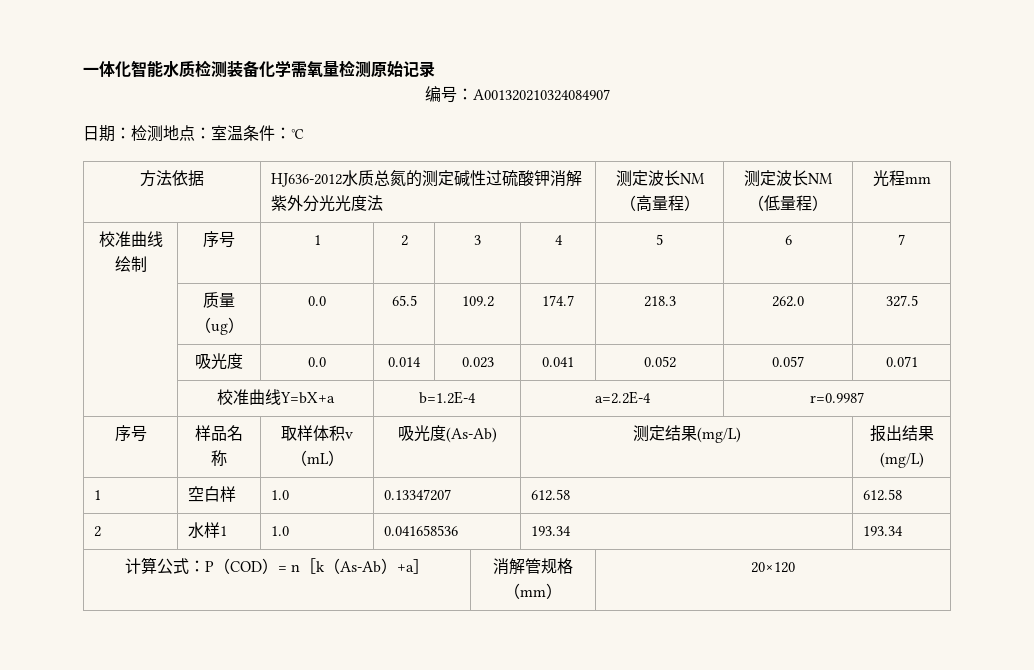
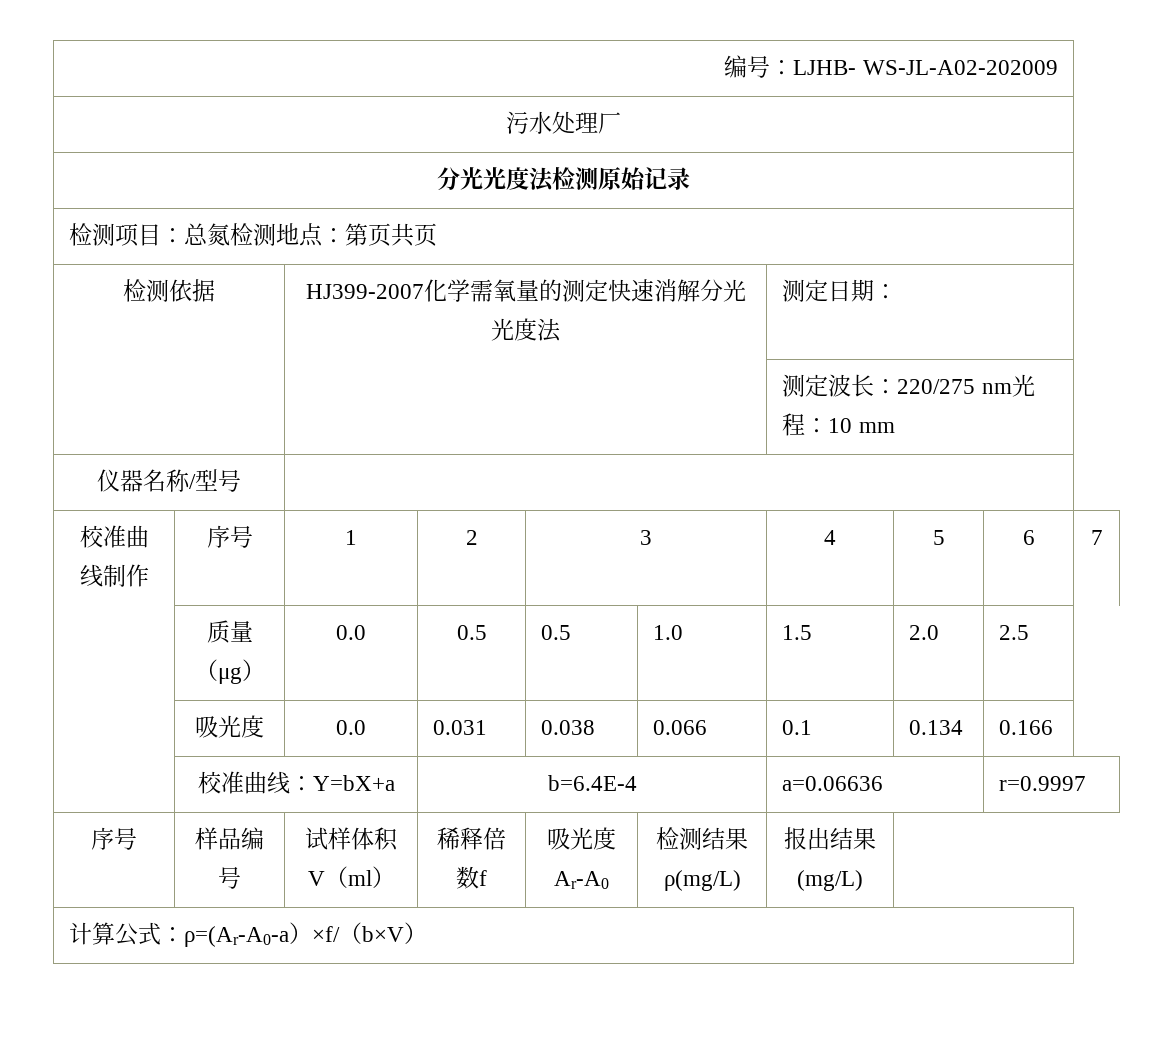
[83,60,435,78] [424,86,610,103] [83,125,304,142] [140,170,204,187] [270,170,582,187] [270,195,383,212] [615,170,705,187] [619,195,700,212] [744,170,834,187] [748,195,829,211] [872,170,931,187] [98,231,163,247] [114,256,131,272] 一体化智能水质检测装备化学需氧量检测原始记录 // 编号：A001320210324084907 // 日期：检测地点：室温条件：℃ // 方法依据 | HJ636-2012水质总氮的测定碱性过硫酸钾消解紫外分光光度法 | 测定波长NM（高量程） | 测定波长NM（低量程） | 光程mm // 校准曲线绘 -> [724,55,1058,78] [506,111,621,134] [437,167,690,192] [69,223,438,247] [123,279,215,302] [305,279,746,302] [491,318,561,342] [782,279,898,302] [782,374,1035,397] [782,413,895,436] [97,469,241,492] [79,525,149,548] [79,564,103,587] 编号：LJHB- WS-JL-A02-202009 // 污水处理厂 // 分光光度法检测原始记录 // 检测项目：总氮检测地点：第页共页 // 检测依据 | HJ399-2007化学需氧量的测定快速消解分光光度法 | 测定日期： // | | 测定波长：220/275 nm光程：10 mm // 仪器名称/型号 | // 校准曲线
(147, 264) none -> [125,564,149,587] 作
[210,323,228,335] ug -> [217,667,242,684] μg
[391,295,417,306] [461,296,494,307] [542,295,574,306] [643,296,676,307] [772,296,804,307] [885,295,918,307] [195,353,243,370] [308,357,326,367] [388,357,421,367] [461,357,494,368] [542,357,574,367] [643,356,676,368] [772,356,804,367] [885,356,918,367] [217,389,281,405] 65.5 | 109.2 | 174.7 | 218.3 | 262.0 | 327.5 // | 吸光度 | 0.0 | 0.014 | 0.023 | 0.041 | 0.052 | 0.057 | 0.071 // | 校准曲线 -> [456,625,487,640] [541,625,572,640] [653,625,684,640] [782,625,813,640] [909,625,940,640] [999,625,1030,640] [195,715,264,738] [336,720,366,735] [433,720,488,735] [541,720,596,735] [653,720,708,735] [782,720,813,735] [909,720,964,735] [999,720,1054,735] [197,771,313,794] 0.5 | 0.5 | 1.0 | 1.5 | 2.0 | 2.5 // | 吸光度 | 0.0 | 0.031 | 0.038 | 0.066 | 0.1 | 0.134 | 0.166 // | 校准曲线：
[419,391,476,404] [594,391,651,404] [810,392,865,403] b=1.2E-4 | a=2.2E-4 | r=0.9987 -> [547,775,637,791] [782,776,884,791] [999,776,1087,791] b=6.4E-4 | a=0.06636 | r=0.9997
[227,425,243,441] [211,450,227,466] [281,425,353,441] [290,450,344,466] [397,425,497,443] [632,425,741,443] [869,425,934,442] [879,452,924,468] [93,490,101,500] [187,486,236,502] [270,490,289,500] [383,489,451,501] [530,489,570,501] [862,489,902,501] [93,526,101,537] [187,522,227,538] [270,526,289,536] [383,525,458,536] [530,526,571,536] [862,526,903,536] [124,557,430,574] [493,558,573,575] [504,583,562,599] [751,562,796,573] 名称 | 取样体积v（mL） | 吸光度(As-Ab) | 测定结果(mg/L) | 报出结果(mg/L) // 1 | 空白样 | 1.0 | 0.13347207 | 612.58 | 612.58 // 2 | 水样1 | 1.0 | 0.041658536 | 193.34 | 193.34 // 计算公式：P（COD）= n［k（As-Ab）+a］ | 消解管规格（mm） | 20×120 -> [241,827,264,850] [218,866,241,889] [305,827,398,851] [307,866,395,888] [437,827,506,850] [456,866,487,889] [547,827,616,850] [554,871,609,889] [656,827,748,850] [663,870,741,891] [784,827,876,850] [797,870,863,891] [69,922,428,947] 编号 | 试样体积V（ml） | 稀释倍数f | 吸光度Ar-A0 | 检测结果ρ(mg/L) | 报出结果(mg/L) // 计算公式：ρ=(Ar-A0-a）×f/（b×V）

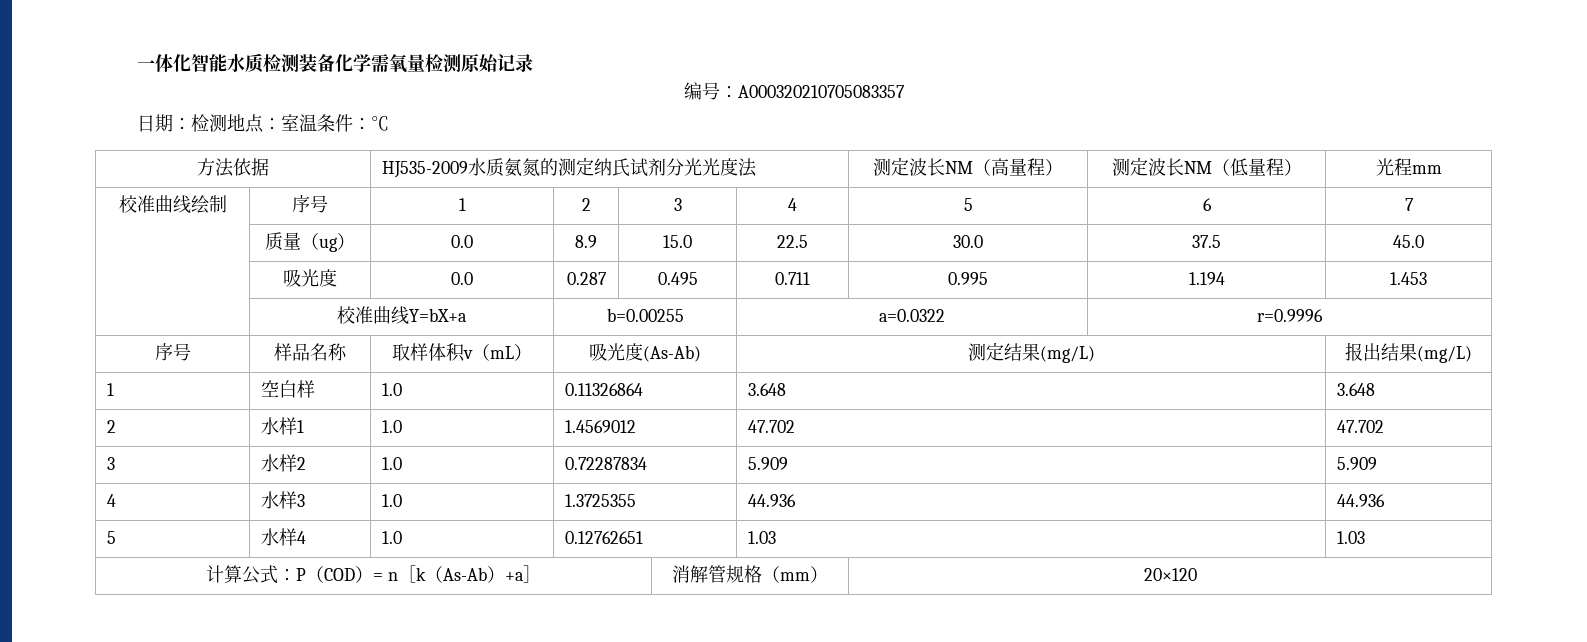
[724,55,1058,78] [506,111,621,134] [437,167,690,192] [69,223,438,247] [123,279,215,302] [305,279,746,302] [491,318,561,342] [782,279,898,302] [782,374,1035,397] [782,413,895,436] [97,469,241,492] [79,525,149,548] [79,564,103,587] 编号：LJHB- WS-JL-A02-202009 // 污水处理厂 // 分光光度法检测原始记录 // 检测项目：总氮检测地点：第页共页 // 检测依据 | HJ399-2007化学需氧量的测定快速消解分光光度法 | 测定日期： // | | 测定波长：220/275 nm光程：10 mm // 仪器名称/型号 | // 校准曲线 -> [137,53,534,73] [683,82,905,100] [137,114,390,133] [197,158,269,177] [382,157,758,178] [872,157,1063,176] [1111,157,1302,176] [1375,158,1442,176] [118,195,209,214] 一体化智能水质检测装备化学需氧量检测原始记录 // 编号：A000320210705083357 // 日期：检测地点：室温条件：℃ // 方法依据 | HJ535-2009水质氨氮的测定纳氏试剂分光光度法 | 测定波长NM（高量程） | 测定波长NM（低量程） | 光程mm // 校准曲线绘
[125,564,149,587] 作 -> (227, 204) none
[217,667,242,684] μg -> [319,237,338,252] ug
[456,625,487,640] [541,625,572,640] [653,625,684,640] [782,625,813,640] [909,625,940,640] [999,625,1030,640] [195,715,264,738] [336,720,366,735] [433,720,488,735] [541,720,596,735] [653,720,708,735] [782,720,813,735] [909,720,964,735] [999,720,1054,735] [197,771,313,794] 0.5 | 0.5 | 1.0 | 1.5 | 2.0 | 2.5 // | 吸光度 | 0.0 | 0.031 | 0.038 | 0.066 | 0.1 | 0.134 | 0.166 // | 校准曲线： -> [575,235,597,248] [663,235,692,248] [777,235,808,248] [952,235,983,248] [1192,235,1221,248] [1393,235,1424,248] [283,269,337,287] [451,272,473,285] [566,272,607,285] [657,272,698,285] [775,272,810,285] [947,272,988,285] [1188,272,1225,285] [1390,272,1427,285] [337,306,409,325] 8.9 | 15.0 | 22.5 | 30.0 | 37.5 | 45.0 // | 吸光度 | 0.0 | 0.287 | 0.495 | 0.711 | 0.995 | 1.194 | 1.453 // | 校准曲线
[547,775,637,791] [782,776,884,791] [999,776,1087,791] b=6.4E-4 | a=0.06636 | r=0.9997 -> [606,308,684,322] [878,309,945,322] [1257,309,1323,322] b=0.00255 | a=0.0322 | r=0.9996
[241,827,264,850] [218,866,241,889] [305,827,398,851] [307,866,395,888] [437,827,506,850] [456,866,487,889] [547,827,616,850] [554,871,609,889] [656,827,748,850] [663,870,741,891] [784,827,876,850] [797,870,863,891] [69,922,428,947] 编号 | 试样体积V（ml） | 稀释倍数f | 吸光度Ar-A0 | 检测结果ρ(mg/L) | 报出结果(mg/L) // 计算公式：ρ=(Ar-A0-a）×f/（b×V） -> [310,343,347,361] [392,343,532,362] [589,343,701,362] [967,342,1095,363] [1345,342,1472,363] [107,383,115,396] [261,380,316,398] [382,383,403,396] [565,383,644,396] [748,383,787,396] [1337,383,1376,396] [107,420,117,433] [261,417,305,435] [382,420,403,433] [565,420,637,433] [748,420,796,433] [1337,420,1385,433] [107,457,116,470] [261,454,307,472] [382,457,403,470] [565,457,648,470] [748,457,789,470] [1337,457,1378,470] [107,494,117,507] [261,491,306,509] [382,494,403,507] [565,494,637,507] [748,494,797,507] [1337,494,1386,507] [107,531,117,544] [261,528,307,546] [382,531,403,544] [565,531,644,544] [748,531,777,544] [1337,531,1366,544] [206,565,541,584] [671,565,828,583] [1143,568,1197,581] 名称 | 取样体积v（mL） | 吸光度(As-Ab) | 测定结果(mg/L) | 报出结果(mg/L) // 1 | 空白样 | 1.0 | 0.11326864 | 3.648 | 3.648 // 2 | 水样1 | 1.0 | 1.4569012 | 47.702 | 47.702 // 3 | 水样2 | 1.0 | 0.72287834 | 5.909 | 5.909 // 4 | 水样3 | 1.0 | 1.3725355 | 44.936 | 44.936 // 5 | 水样4 | 1.0 | 0.12762651 | 1.03 | 1.03 // 计算公式：P（COD）= n［k（As-Ab）+a］ | 消解管规格（mm） | 20×120

